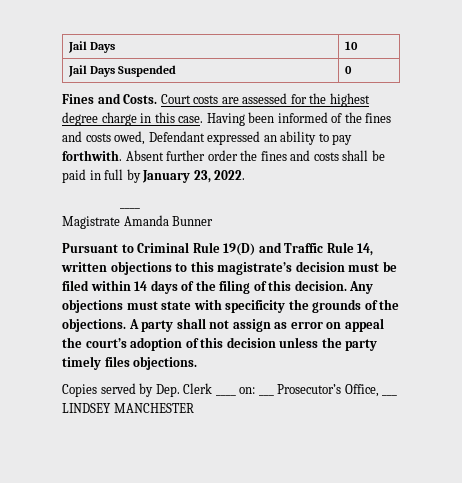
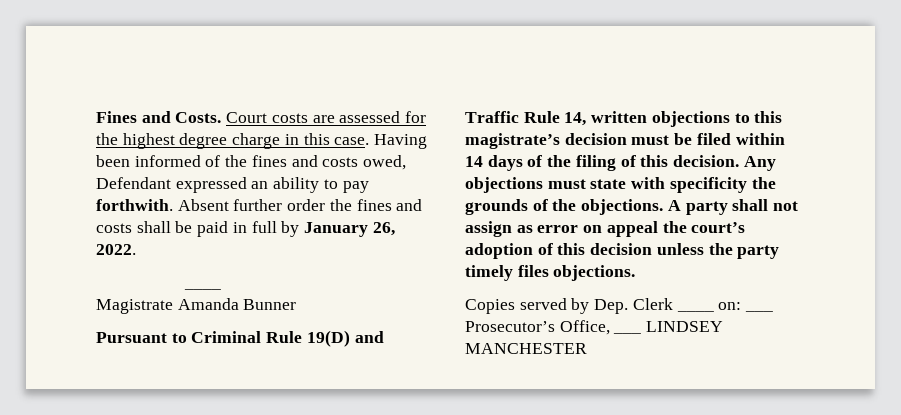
[68,41,116,53] [345,41,359,50] [68,65,177,77] [345,66,353,74] Jail Days | 10 // Jail Days Suspended | 0 // -> (96, 117) none
[193,170,211,183] 23, -> [372,222,395,236] 26,

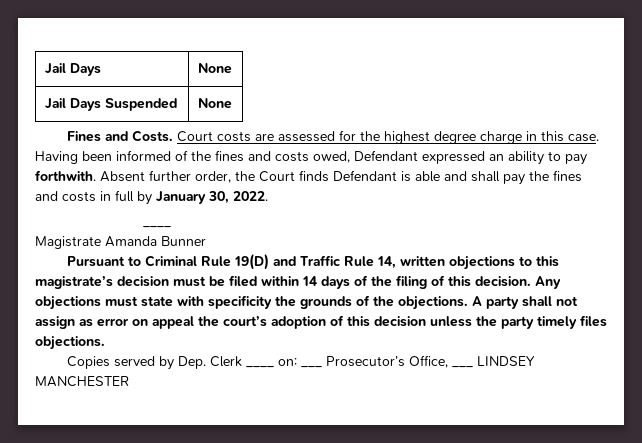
(96, 117) none -> [44,63,101,76] [197,63,232,74] [44,98,177,111] [197,98,232,109] Jail Days | None // Jail Days Suspended | None //
[287,199,423,211] [96,221,229,237] order the fines and costs shall be paid -> [195,170,582,185] [35,191,96,202] order, the Court finds Defendant is able and shall pay the fines and costs
[372,222,395,236] 26, -> [208,191,229,204] 30,

